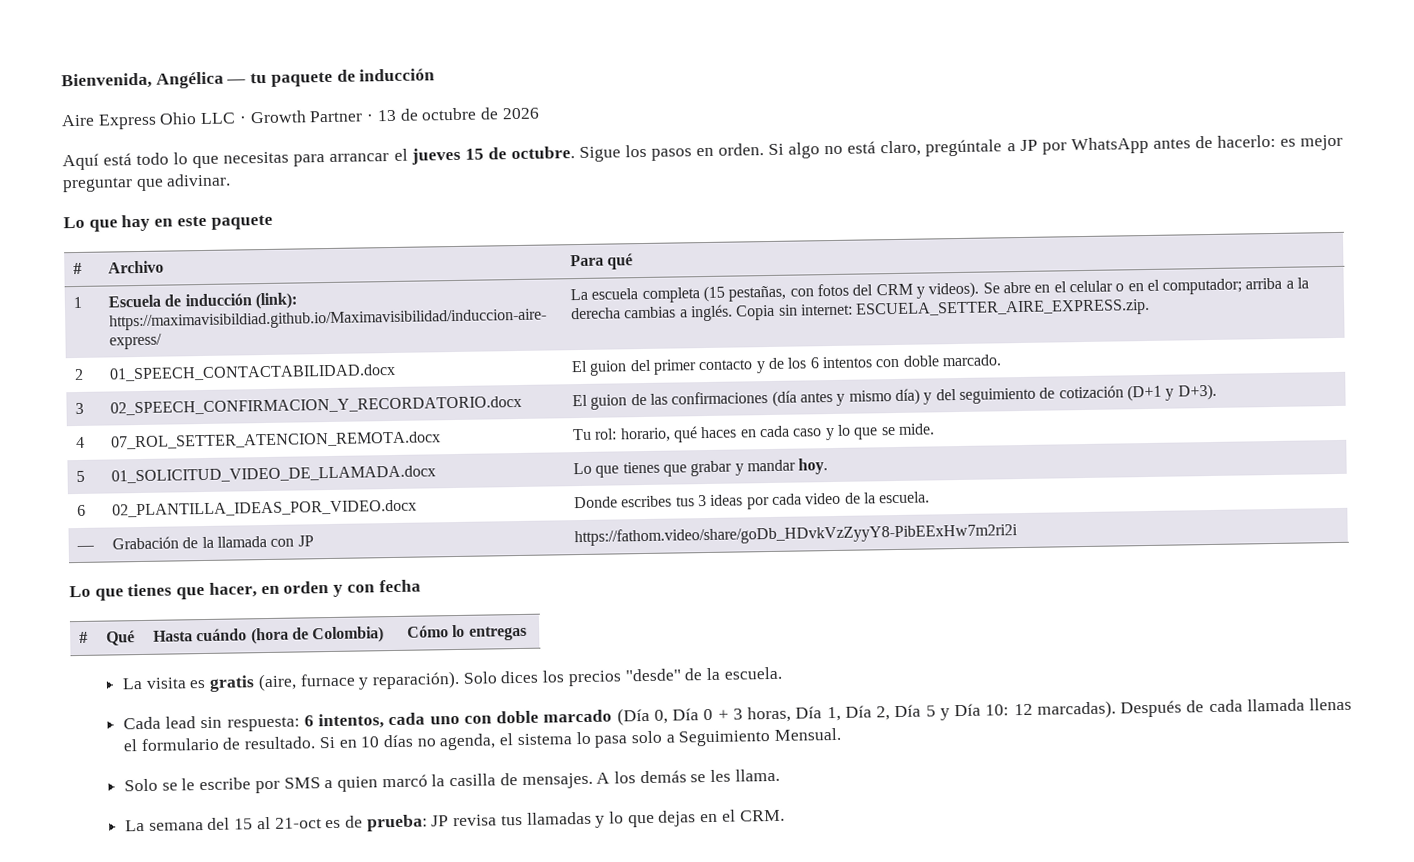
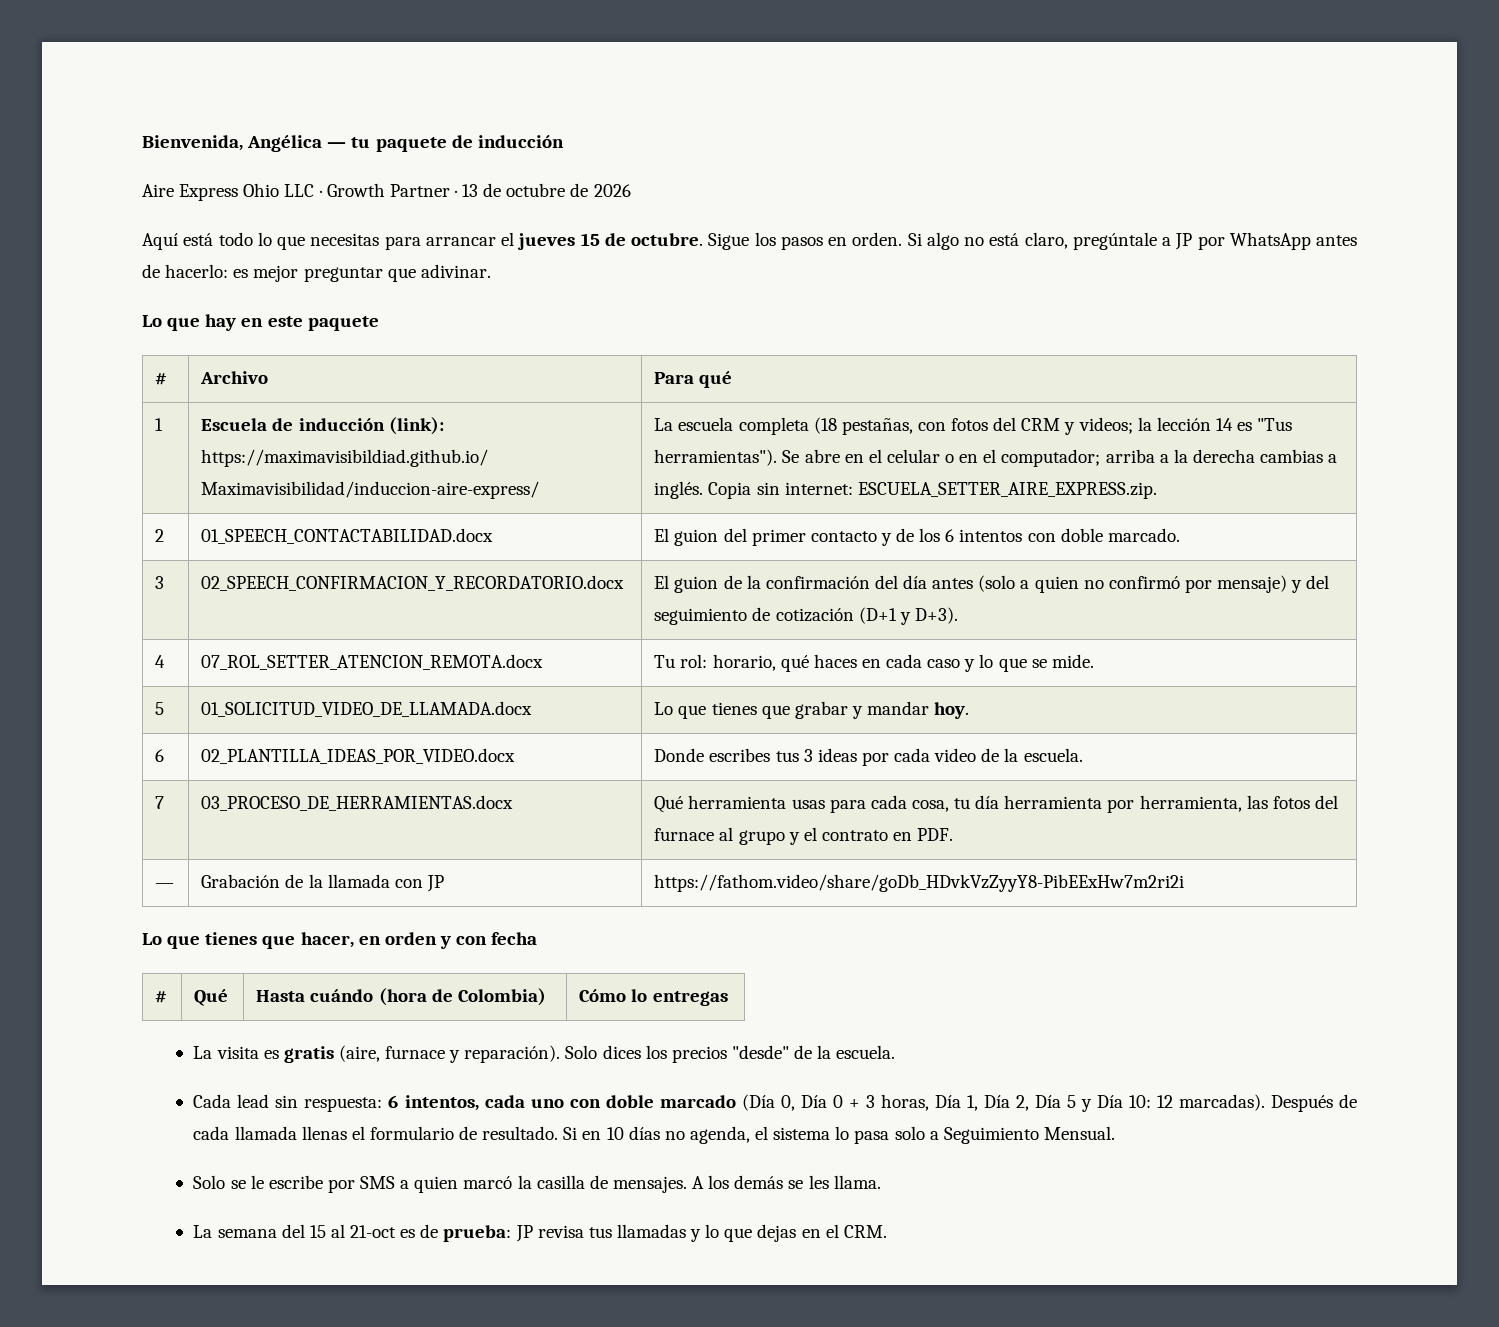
[703,285,726,303] (15 -> [813,417,837,434] (18
[928,281,980,299] videos). -> [1078,417,1293,434] [654,449,778,466] videos; la lección 14 es "Tus herramientas").
[650,388,920,407] las confirmaciones (día antes y mismo día) -> [746,575,1288,593] la confirmación del día antes (solo a quien no confirmó por mensaje)
(931, 497) none -> [155,796,165,809] [201,795,514,811] [654,795,1338,813] [654,827,954,845] // 7 | 03_PROCESO_DE_HERRAMIENTAS.docx | Qué herramienta usas para cada cosa, tu día herramienta por herramienta, las fotos del furnace al grupo y el contrato en PDF.

